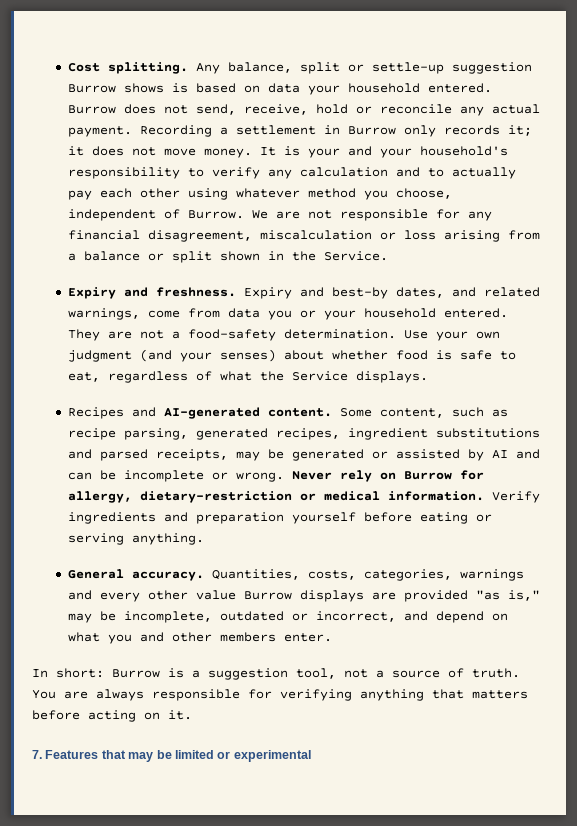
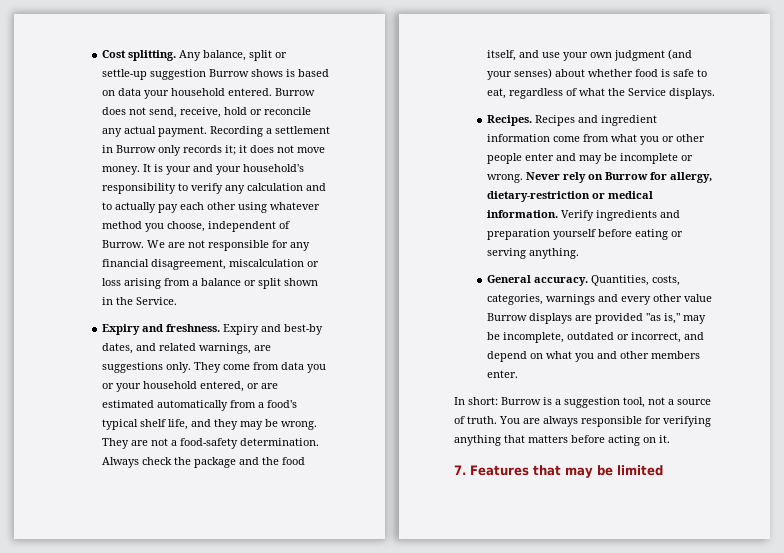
(141, 314) none -> [253,345,271,351] [101,362,221,373] are suggestions only. They
[444,308,509,318] entered. -> [199,381,278,392] [101,400,297,411] [101,419,317,430] entered, or are estimated automatically from a food's typical shelf life, and they may be wrong.
[404,330,429,339] Use -> [101,457,305,468] [486,50,560,61] Always check the package and the food itself, and use
(429, 377) none -> [486,115,532,126] Recipes.
[164,407,509,419] [68,428,541,440] [68,449,541,461] [68,472,93,480] AI-generated content. Some content, such as recipe parsing, generated recipes, ingredient substitutions and parsed receipts, may be generated or assisted by AI and can -> [600,115,657,126] [486,134,705,145] [486,153,602,164] ingredient information come from what you or other people enter and may
[217,750,311,762] or experimental -> (663, 470) none

